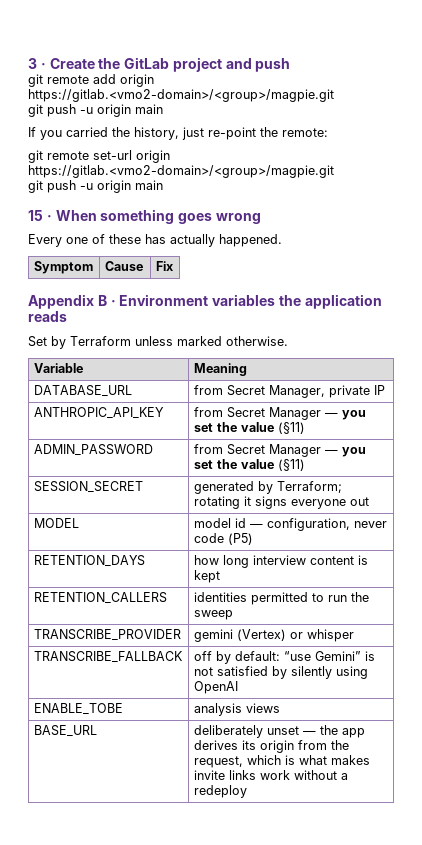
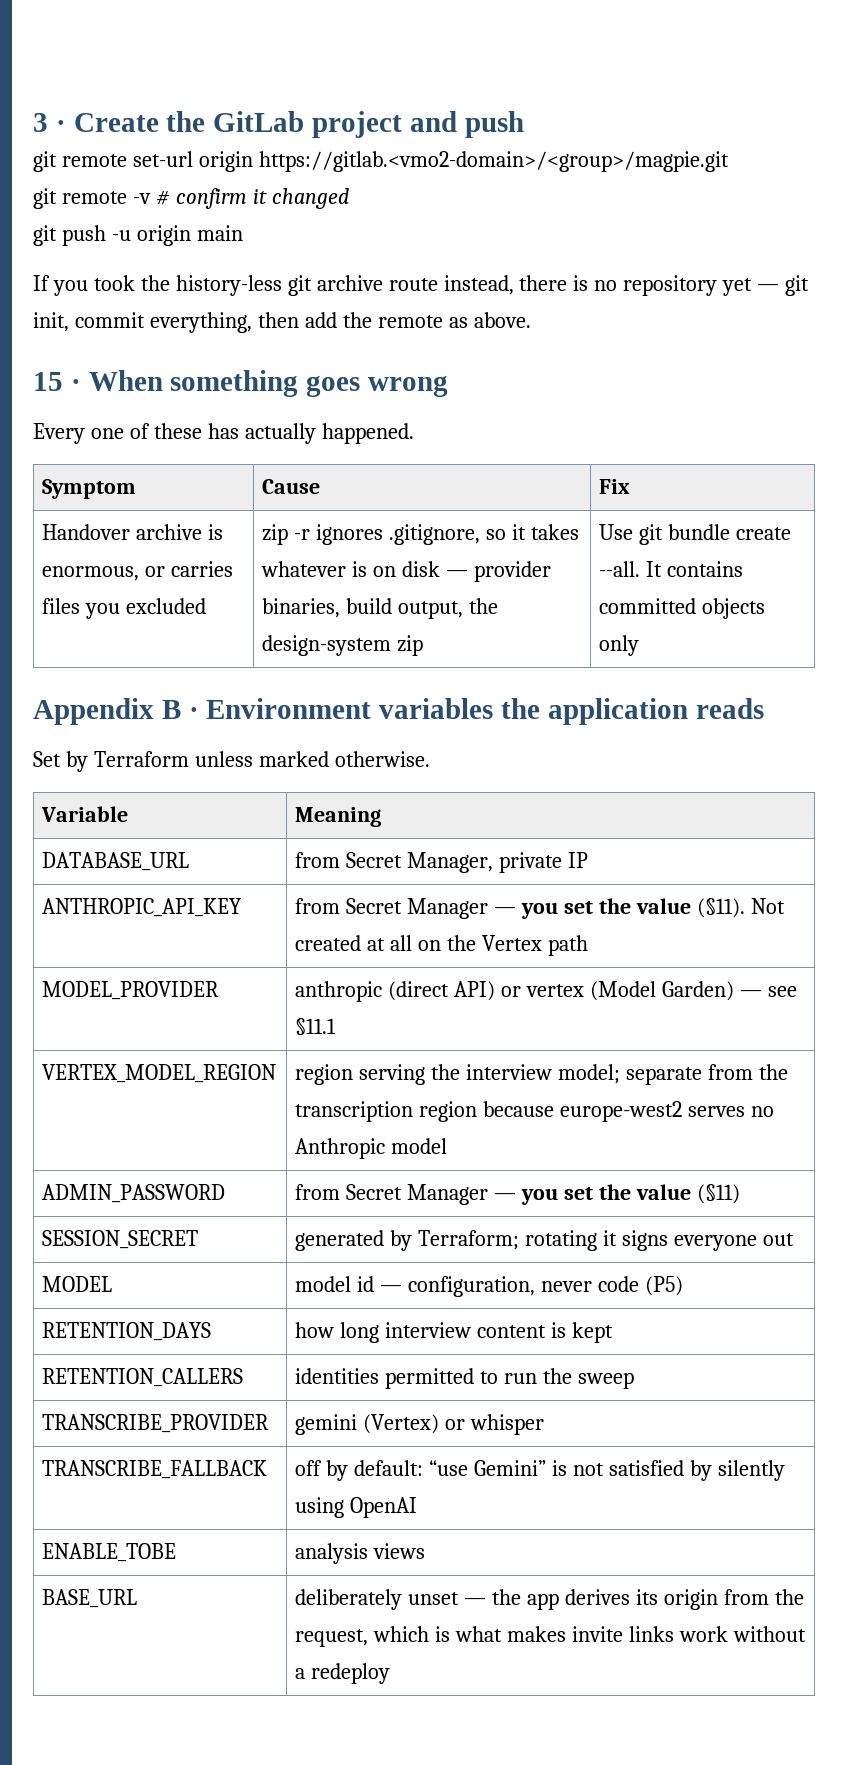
[93,74,154,87] [28,89,334,102] add origin https://gitlab.<vmo2-domain>/<group>/magpie.git -> [132,151,729,172] [33,188,349,209] set-url origin https://gitlab.<vmo2-domain>/<group>/magpie.git // git remote -v # confirm it changed
[66,127,328,140] [28,150,170,163] [28,165,334,178] [28,180,163,193] carried the history, just re-point the remote: // git remote set-url origin https://gitlab.<vmo2-domain>/<group>/magpie.git // git push -u origin main -> [93,275,810,296] [33,312,531,333] took the history-less git archive route instead, there is no repository yet — git init, commit everything, then add the remote as above.
(173, 266) none -> [42,524,223,540] [42,561,233,581] [42,598,206,619] [262,524,579,545] [261,561,551,582] [262,598,498,619] [262,635,423,656] [599,524,791,545] [599,561,743,577] [599,598,765,619] [599,635,640,656] // Handover archive is enormous, or carries files you excluded | zip -r ignores .gitignore, so it takes whatever is on disk — provider binaries, build output, the design-system zip | Use git bundle create --all. It contains committed objects only
[277,422,305,434] (§11) -> [696,898,785,918] [295,935,588,956] [42,981,220,1000] [295,981,797,1002] [295,1018,337,1036] [42,1064,277,1083] [295,1064,788,1085] [295,1101,774,1122] [295,1138,447,1159] (§11). Not created at all on the Vertex path // MODEL_PROVIDER | anthropic (direct API) or vertex (Model Garden) — see §11.1 // VERTEX_MODEL_REGION | region serving the interview model; separate from the transcription region because europe-west2 serves no Anthropic model

